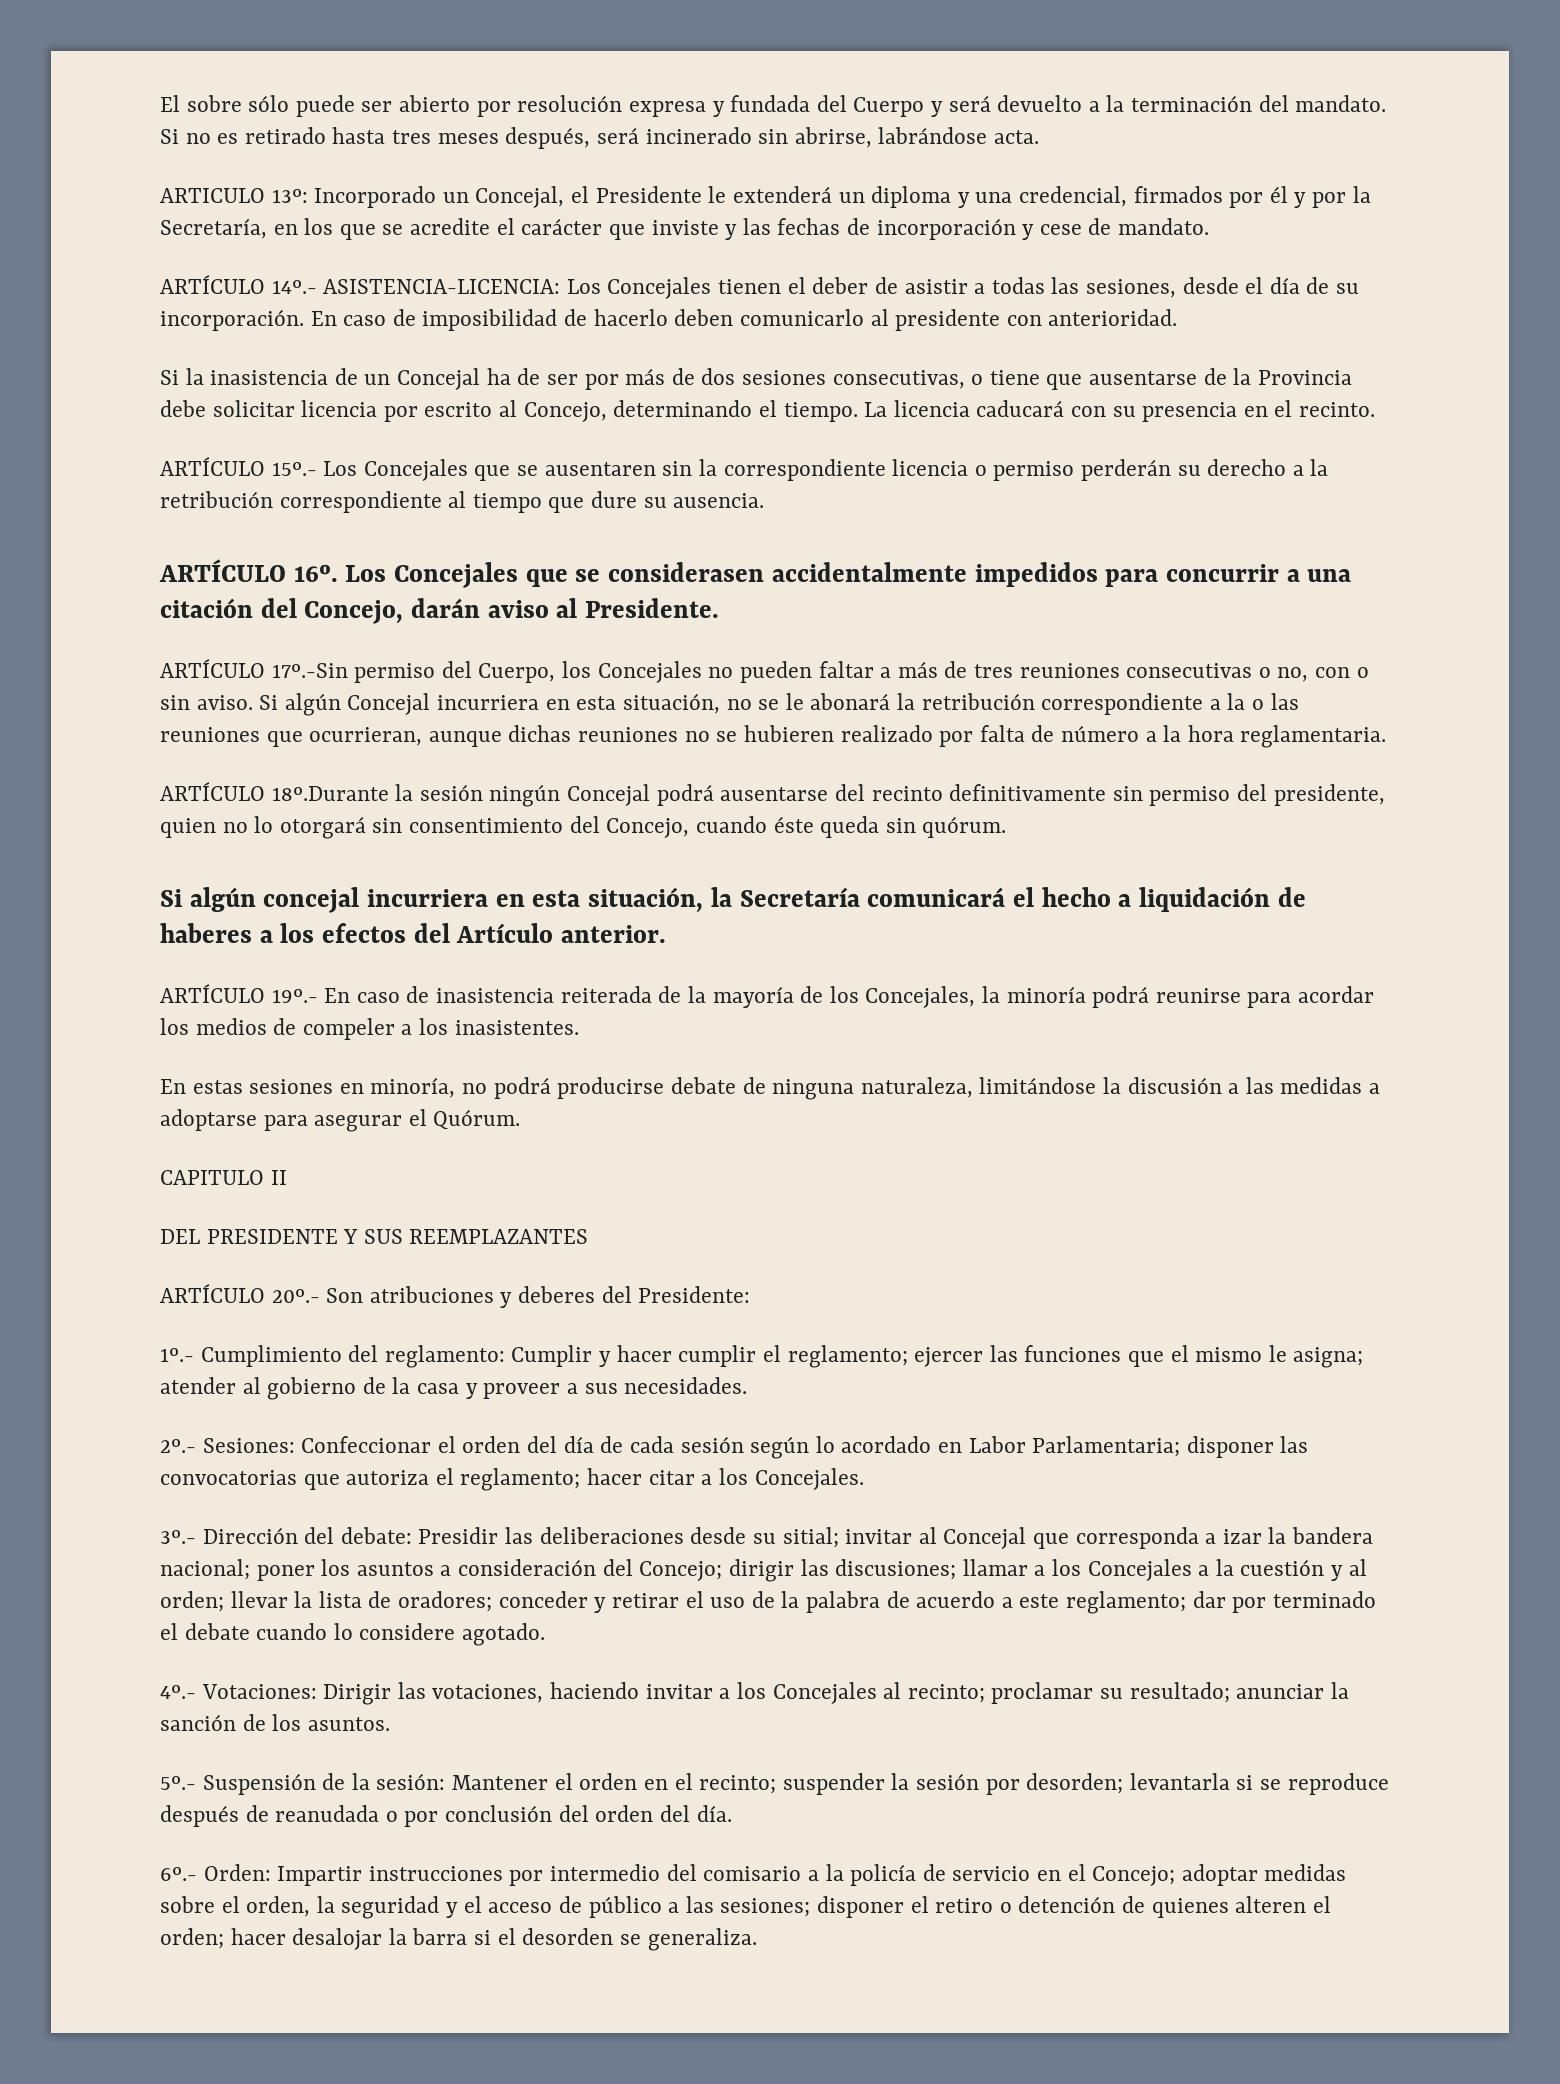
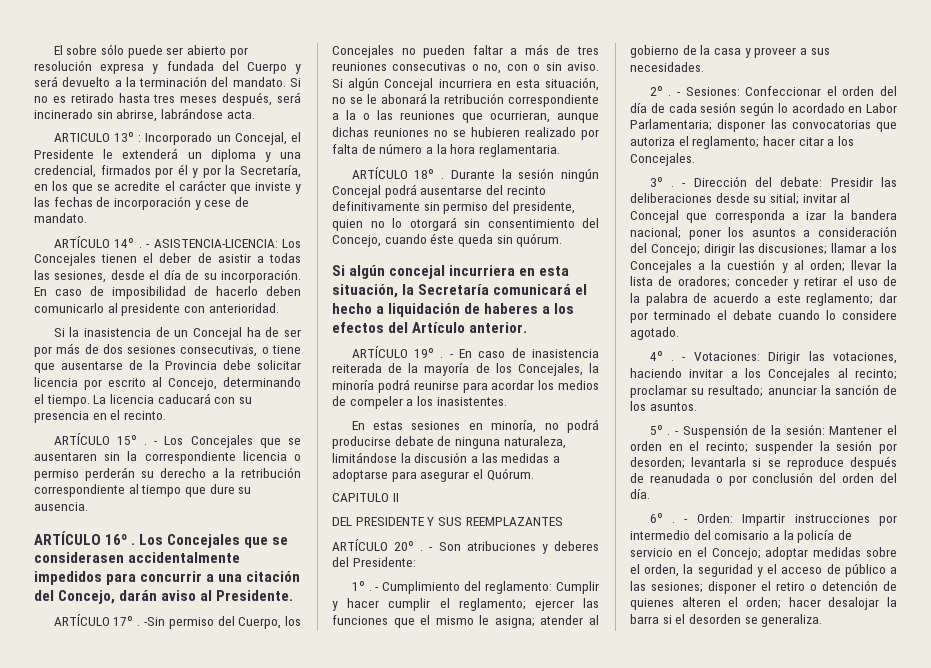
[271,189,308,203] 13º: -> [113,132,142,142] 13º :
[271,280,317,294] 14º.- -> [114,238,151,248] 14º . -
[271,462,317,476] 15º.- -> [116,435,159,445] 15º . -
[293,564,338,582] 16º. -> [105,534,136,545] 16º .
[271,663,348,678] 17º.-Sin -> [113,616,165,626] 17º . -Sin
[271,786,389,801] 18º.Durante -> [414,169,495,179] 18º . Durante
[271,989,318,1003] 19º.- -> [414,348,454,358] 19º . -
[271,1289,320,1303] 20º.- -> [394,541,434,551] 20º . -
[160,1348,194,1362] 1º.- -> [351,581,380,591] 1º . -
[160,1439,196,1453] 2º.- -> [649,86,681,96] 2º . -
[160,1530,196,1544] 3º.- -> [649,177,687,187] 3º . -
[160,1685,196,1699] 4º.- -> [649,351,687,361] 4º . -
[160,1776,196,1790] 5º.- -> [649,425,680,435] 5º . -
[160,1867,197,1881] 6º.- -> [649,513,689,523] 6º . -

